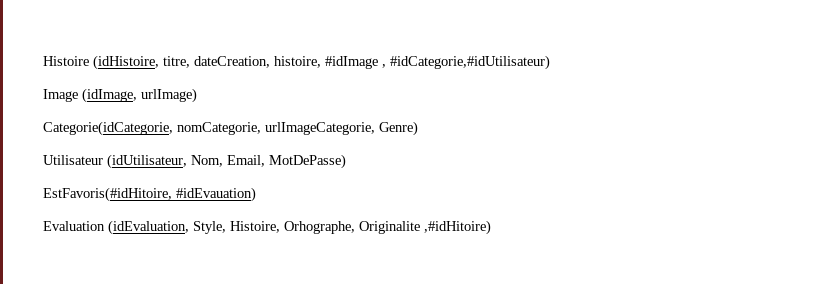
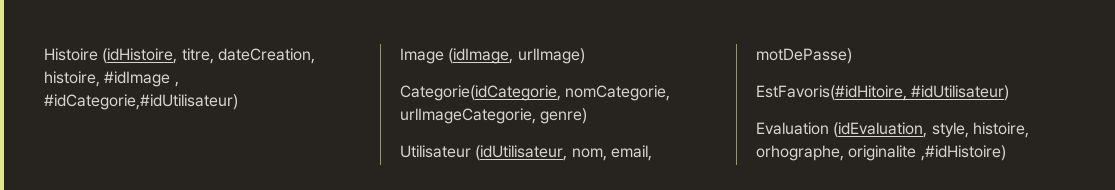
[379,121,418,136] Genre) -> [540,108,588,124] genre)
[191,154,346,169] Nom, Email, MotDePasse) -> [571,145,652,161] [756,48,852,64] nom, email, motDePasse)
[176,187,256,202] #idEvauation) -> [911,85,1010,101] #idUtilisateur)
[193,220,491,235] Style, Histoire, Orhographe, Originalite ,#idHitoire) -> [931,122,1029,138] [756,145,1006,161] style, histoire, orhographe, originalite ,#idHistoire)

